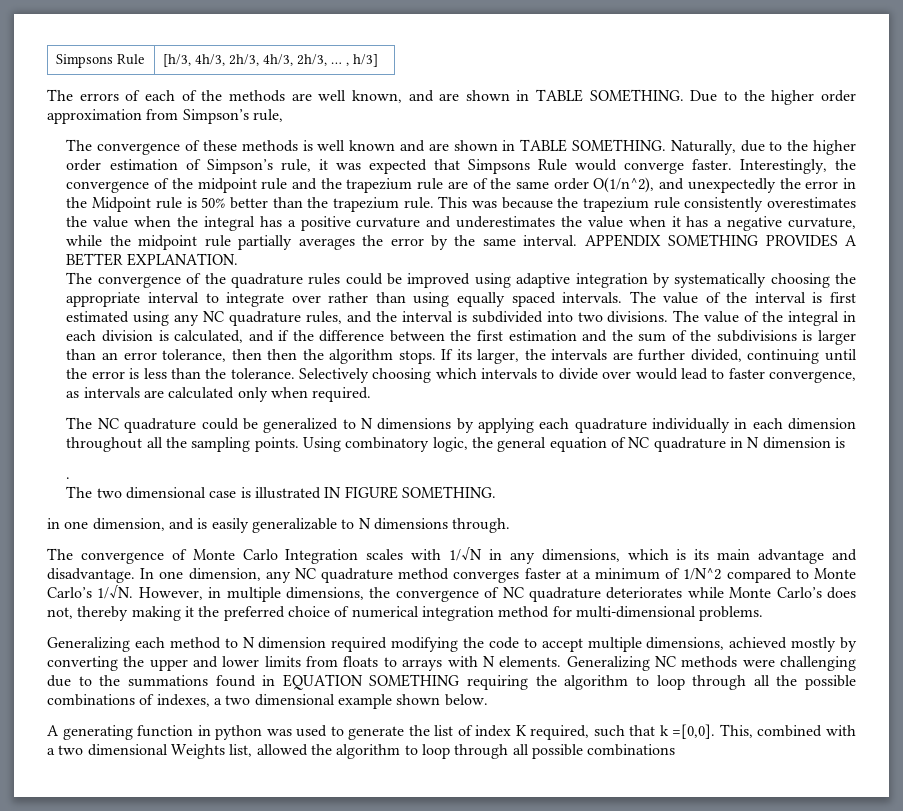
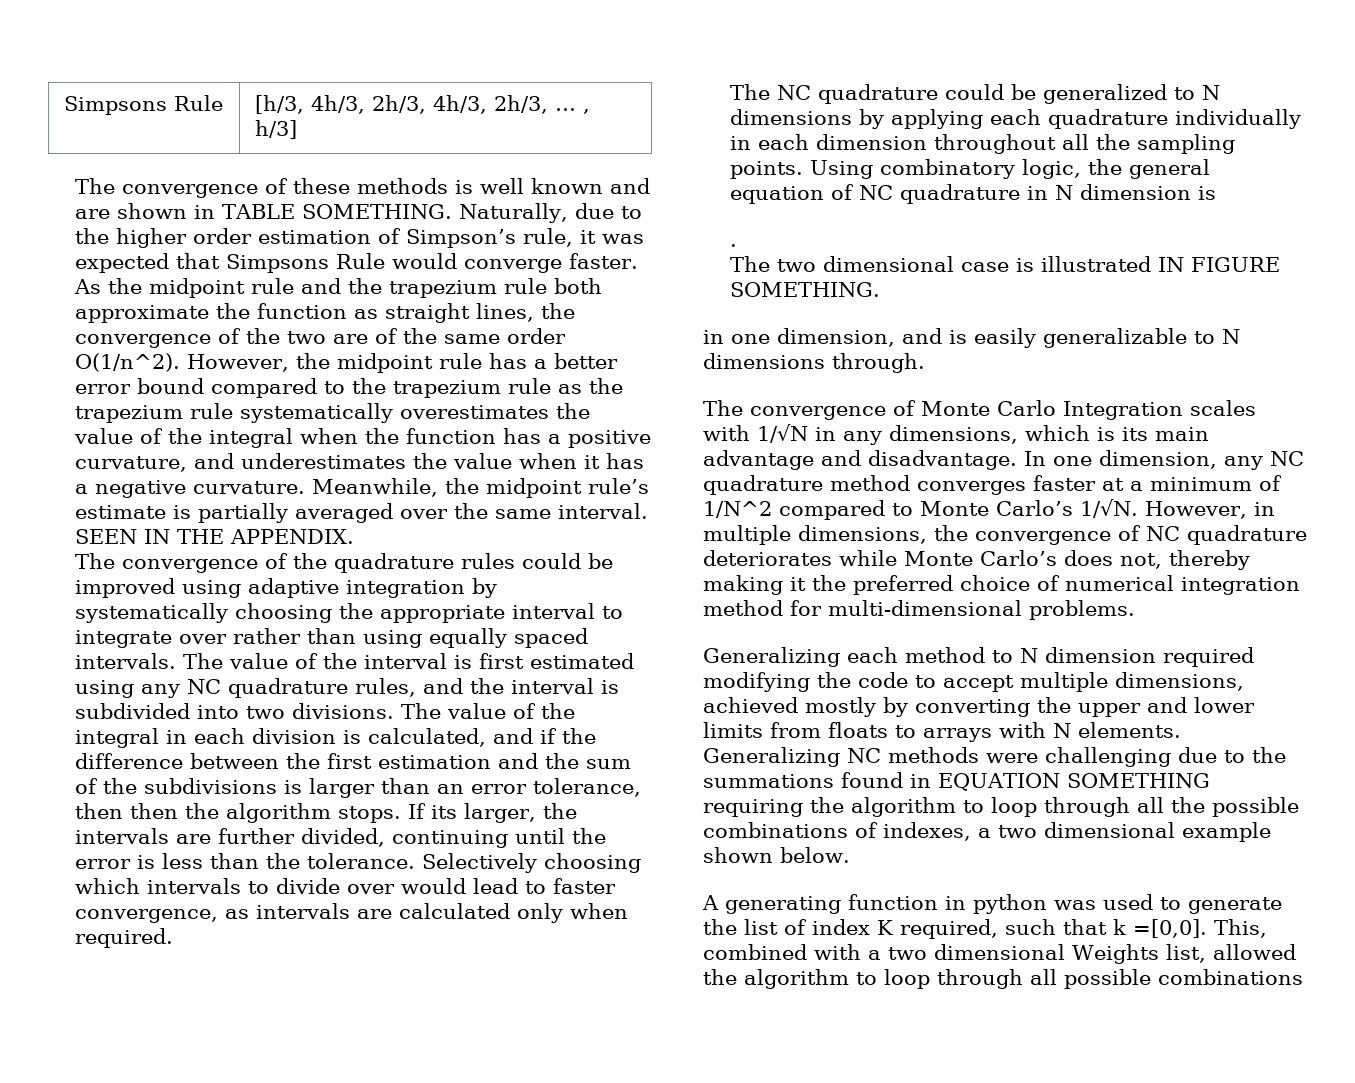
[47,89,856,105] [47,109,283,124] // The errors of each of the methods are well known, and are shown in TABLE SOMETHING. Due to the higher order approximation from Simpson’s rule, -> (298, 129) none
[739,159,857,174] [66,178,170,193] Interestingly, the convergence of -> [73,279,101,294] As
(444, 184) none -> [553,278,602,294] [74,303,575,323] [74,328,326,348] both approximate the function as straight lines, the convergence of the two
[593,177,857,193] [66,196,856,212] [66,216,129,228] O(1/n^2), and unexpectedly the error in the Midpoint rule is 50% better than the trapezium rule. This was because the trapezium rule consistently overestimates the value -> [74,353,618,373] [74,378,623,398] [74,403,590,423] [73,428,293,448] O(1/n^2). However, the midpoint rule has a better error bound compared to the trapezium rule as the trapezium rule systematically overestimates the value of the integral
[203,216,255,231] integral -> [405,428,496,444] function
[356,217,421,228] curvature -> [74,456,187,472] curvature,
[787,217,856,229] [66,234,858,250] [66,253,238,266] curvature, while the midpoint rule partially averages the error by the same interval. APPENDIX SOMETHING PROVIDES A BETTER EXPLANATION. -> [192,478,649,498] [74,503,648,523] [74,529,354,544] curvature. Meanwhile, the midpoint rule’s estimate is partially averaged over the same interval. SEEN IN THE APPENDIX.

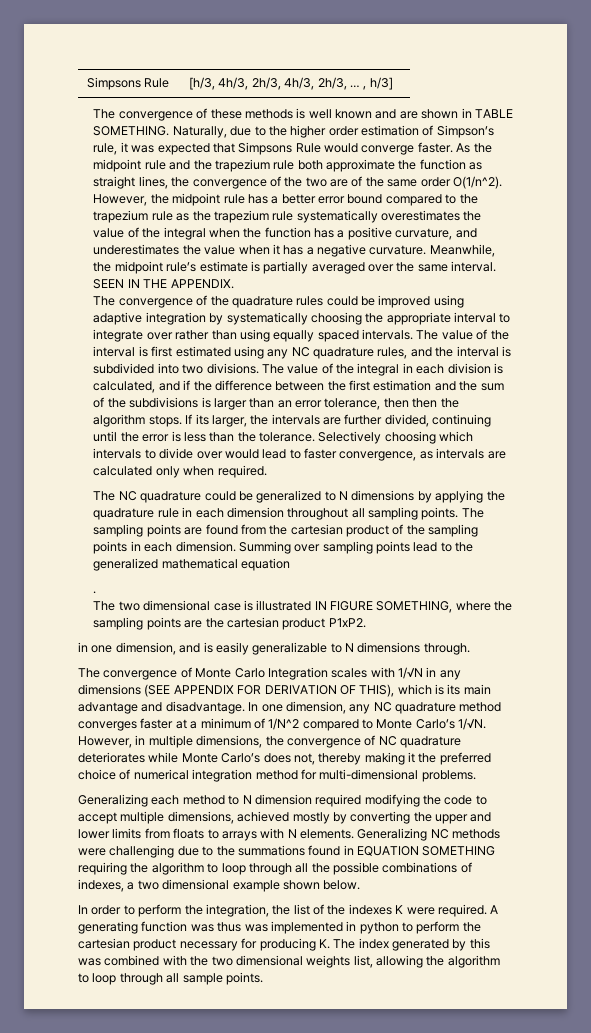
[989,109,1301,129] each quadrature individually -> [486,491,505,501] [93,508,179,520] the quadrature rule
[1095,134,1235,154] [729,159,1210,179] [729,184,1216,204] the sampling points. Using combinatory logic, the general equation of NC quadrature in N dimension is -> [368,507,484,520] [93,524,479,537] [93,541,474,554] [93,558,291,571] sampling points. The sampling points are found from the cartesian product of the sampling points in each dimension. Summing over sampling points lead to the generalized mathematical equation
[729,282,880,297] SOMETHING. -> [376,601,513,613] [93,617,366,630] SOMETHING, where the sampling points are the cartesian product P1xP2.
[889,425,1018,444] dimensions, -> [78,684,395,697] dimensions (SEE APPENDIX FOR DERIVATION OF THIS),
[702,894,1282,914] [703,919,1267,939] A generating function in python was used to generate the list of index K required, such that k =[0,0]. This, -> [78,904,499,917] [78,921,481,934] [78,938,490,951] [78,958,101,966] In order to perform the integration, the list of the indexes K were required. A generating function was thus was implemented in python to perform the cartesian product necessary for producing K. The index generated by this was
[868,944,1296,964] [703,969,1303,989] a two dimensional Weights list, allowed the algorithm to loop through all possible combinations -> [190,955,500,968] [78,972,263,985] the two dimensional weights list, allowing the algorithm to loop through all sample points.

